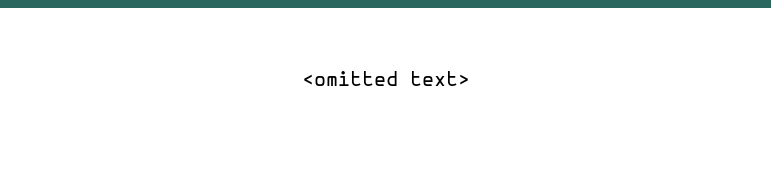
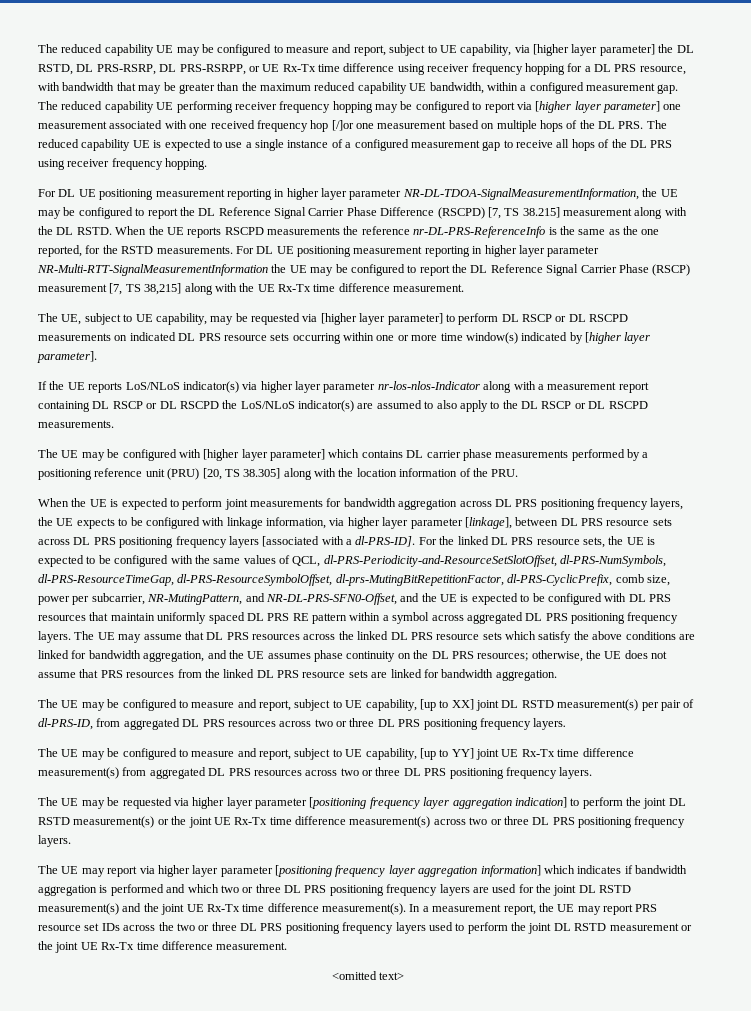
(301, 78) none -> [38,44,694,56] [38,63,686,75] [38,82,679,94] [38,101,682,113] [38,120,667,132] [38,139,673,151] [38,158,208,170] [38,188,678,200] [38,207,687,219] [38,226,660,238] [38,245,600,257] [37,264,691,276] [38,283,465,295] [38,313,629,325] [38,332,651,344] [37,351,97,363] [38,381,649,393] [38,400,648,412] [38,420,114,428] [38,449,649,461] [38,468,519,480] [38,498,684,510] [38,517,672,529] [38,536,656,548] [38,555,667,567] [38,574,670,586] [38,593,671,605] [38,612,679,624] [38,631,695,643] [38,650,668,662] [38,669,557,681] [38,699,695,711] [38,718,567,730] [38,748,634,760] [38,767,593,779] [38,797,686,809] [38,816,686,828] [38,835,71,847] [38,865,687,877] [38,884,632,896] [38,903,658,915] [38,922,692,934] [38,941,288,953] The reduced capability UE may be configured to measure and report, subject to UE capability, via [higher layer parameter] the DL RSTD, DL PRS-RSRP, DL PRS-RSRPP, or UE Rx-Tx time difference using receiver frequency hopping for a DL PRS resource, with bandwidth that may be greater than the maximum reduced capability UE bandwidth, within a configured measurement gap. The reduced capability UE performing receiver frequency hopping may be configured to report via [higher layer parameter] one measurement associated with one received frequency hop [/]or one measurement based on multiple hops of the DL PRS. The reduced capability UE is expected to use a single instance of a configured measurement gap to receive all hops of the DL PRS using receiver frequency hopping. // For DL UE positioning measurement reporting in higher layer parameter NR-DL-TDOA-SignalMeasurementInformation, the UE may be configured to report the DL Reference Signal Carrier Phase Difference (RSCPD) [7, TS 38.215] measurement along with the DL RSTD. When the UE reports RSCPD measurements the reference nr-DL-PRS-ReferenceInfo is the same as the one reported, for the RSTD measurements. For DL UE positioning measurement reporting in higher layer parameter NR-Multi-RTT-SignalMeasurementInformation the UE may be configured to report the DL Reference Signal Carrier Phase (RSCP) measurement [7, TS 38,215] along with the UE Rx-Tx time difference measurement. // The UE, subject to UE capability, may be requested via [higher layer parameter] to perform DL RSCP or DL RSCPD measurements on indicated DL PRS resource sets occurring within one or more time window(s) indicated by [higher layer parameter]. // If the UE reports LoS/NLoS indicator(s) via higher layer parameter nr-los-nlos-Indicator along with a measurement report containing DL RSCP or DL RSCPD the LoS/NLoS indicator(s) are assumed to also apply to the DL RSCP or DL RSCPD measurements. // The UE may be configured with [higher layer parameter] which contains DL carrier phase measurements performed by a positioning reference unit (PRU) [20, TS 38.305] along with the location information of the PRU. // When the UE is expected to perform joint measurements for bandwidth aggregation across DL PRS positioning frequency layers, the UE expects to be configured with linkage information, via higher layer parameter [linkage], between DL PRS resource sets across DL PRS positioning frequency layers [associated with a dl-PRS-ID]. For the linked DL PRS resource sets, the UE is expected to be configured with the same values of QCL, dl-PRS-Periodicity-and-ResourceSetSlotOffset, dl-PRS-NumSymbols, dl-PRS-ResourceTimeGap, dl-PRS-ResourceSymbolOffset, dl-prs-MutingBitRepetitionFactor, dl-PRS-CyclicPrefix, comb size, power per subcarrier, NR-MutingPattern, and NR-DL-PRS-SFN0-Offset, and the UE is expected to be configured with DL PRS resources that maintain uniformly spaced DL PRS RE pattern within a symbol across aggregated DL PRS positioning frequency layers. The UE may assume that DL PRS resources across the linked DL PRS resource sets which satisfy the above conditions are linked for bandwidth aggregation, and the UE assumes phase continuity on the DL PRS resources; otherwise, the UE does not assume that PRS resources from the linked DL PRS resource sets are linked for bandwidth aggregation. // The UE may be configured to measure and report, subject to UE capability, [up to XX] joint DL RSTD measurement(s) per pair of dl-PRS-ID, from aggregated DL PRS resources across two or three DL PRS positioning frequency layers. // The UE may be configured to measure and report, subject to UE capability, [up to YY] joint UE Rx-Tx time difference measurement(s) from aggregated DL PRS resources across two or three DL PRS positioning frequency layers. // The UE may be requested via higher layer parameter [positioning frequency layer aggregation indication] to perform the joint DL RSTD measurement(s) or the joint UE Rx-Tx time difference measurement(s) across two or three DL PRS positioning frequency layers. // The UE may report via higher layer parameter [positioning frequency layer aggregation information] which indicates if bandwidth aggregation is performed and which two or three DL PRS positioning frequency layers are used for the joint DL RSTD measurement(s) and the joint UE Rx-Tx time difference measurement(s). In a measurement report, the UE may report PRS resource set IDs across the two or three DL PRS positioning frequency layers used to perform the joint DL RSTD measurement or the joint UE Rx-Tx time difference measurement. //

